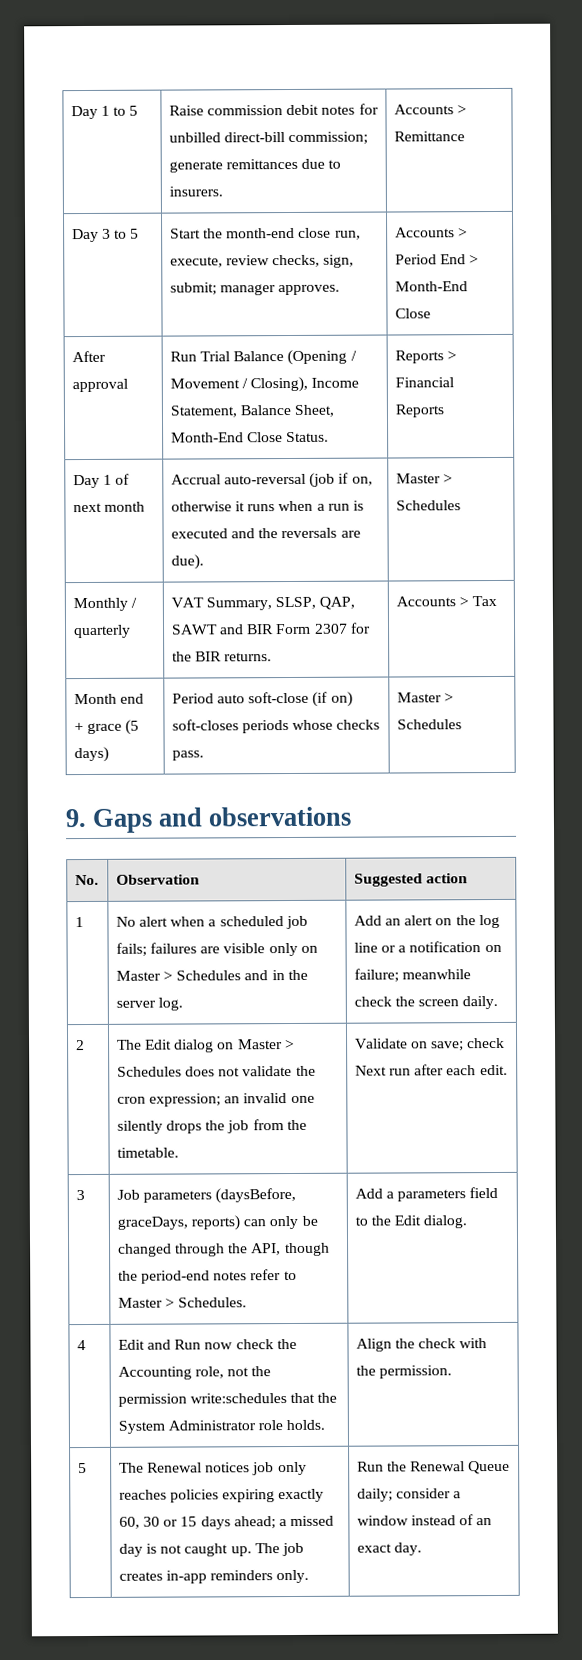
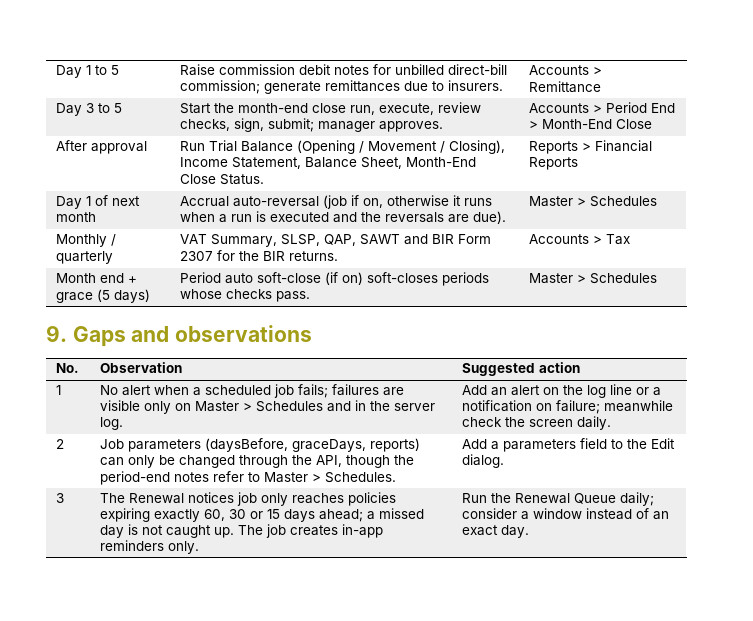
[116,1039,295,1053] [116,1065,316,1077] [116,1093,315,1107] [116,1119,307,1134] [116,1147,179,1158] [354,1037,506,1052] [354,1064,508,1076] [75,1190,85,1201] | The Edit dialog on Master > Schedules does not validate the cron expression; an invalid one silently drops the job from the timetable. | Validate on save; check Next run after each edit. // 3 -> (65, 444) none
[76,1340,86,1351] [117,1338,297,1350] [117,1366,272,1380] [117,1392,338,1407] [117,1419,326,1434] [355,1338,488,1352] [355,1365,453,1379] [77,1463,87,1474] 4 | Edit and Run now check the Accounting role, not the permission write:schedules that the System Administrator role holds. | Align the check with the permission. // 5 -> [56,493,65,503] 3

